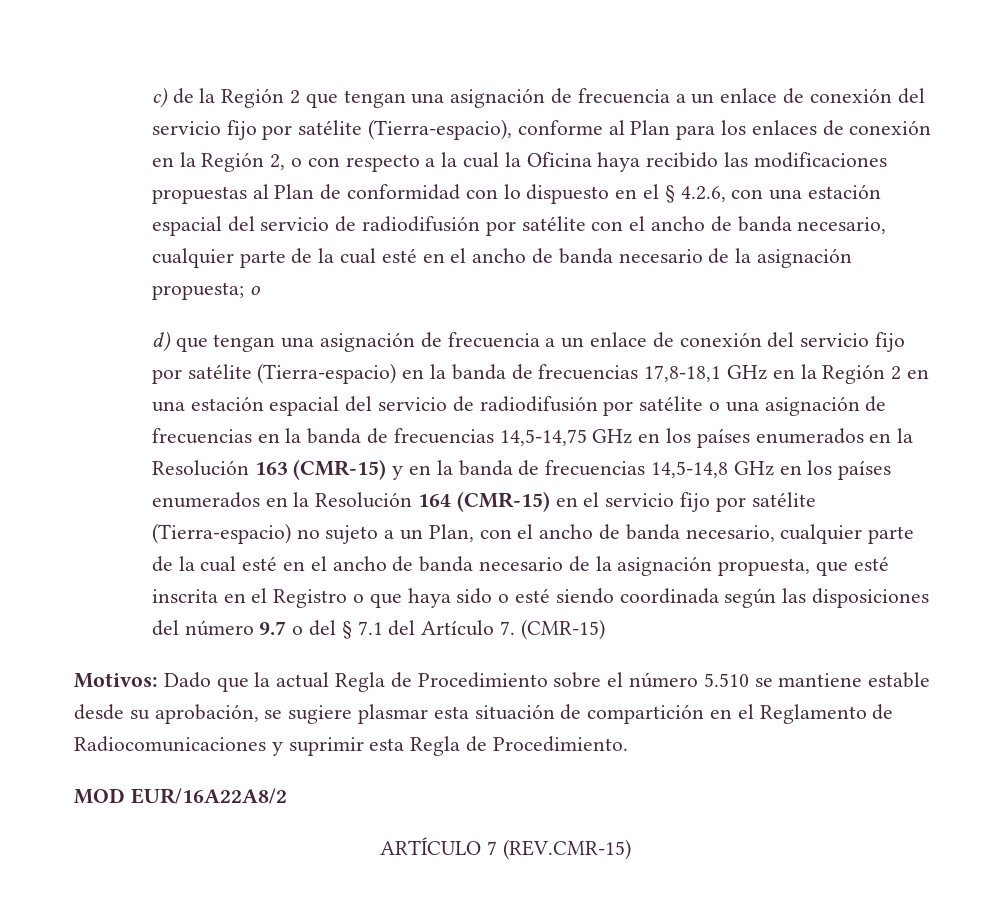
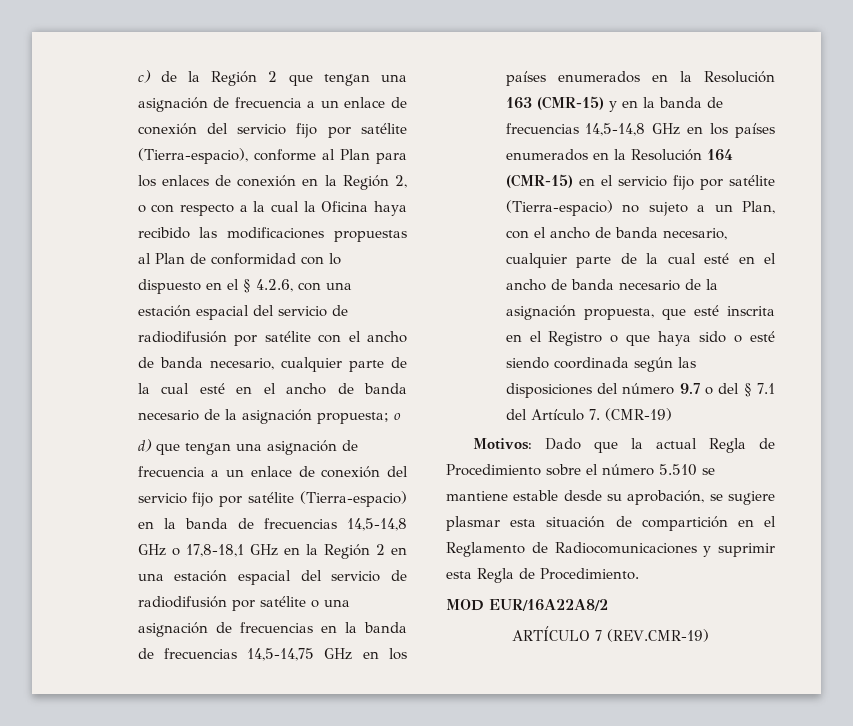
(639, 372) none -> [346,518,407,531] [137,544,180,556] 14,5-14,8 GHz o
[520,619,605,640] (CMR-15) -> [604,408,672,421] (CMR-19)
[502,839,631,860] (REV.CMR-15) -> [607,629,710,642] (REV.CMR-19)

